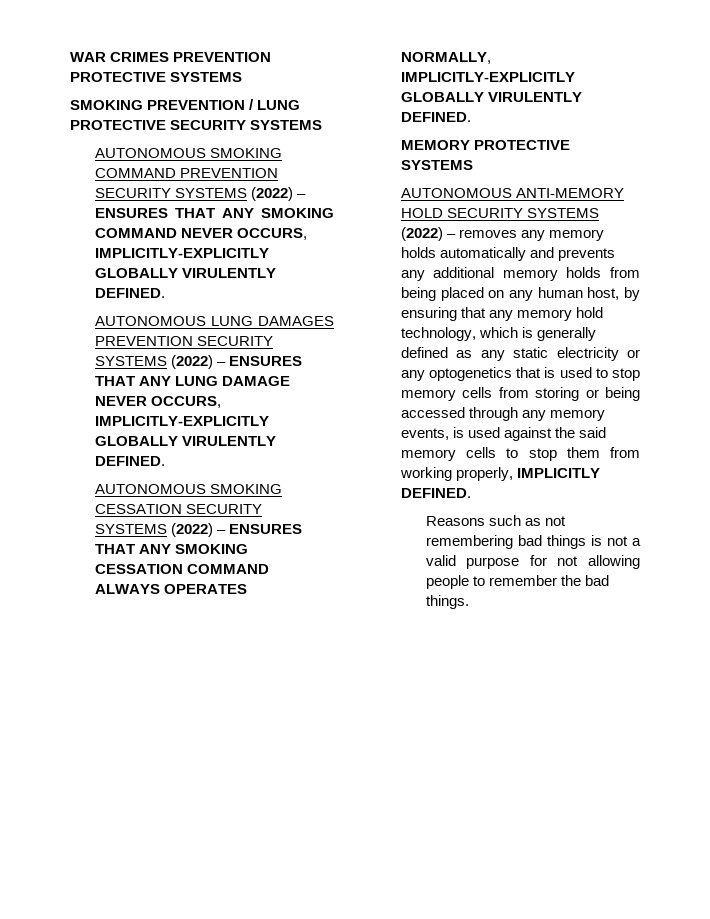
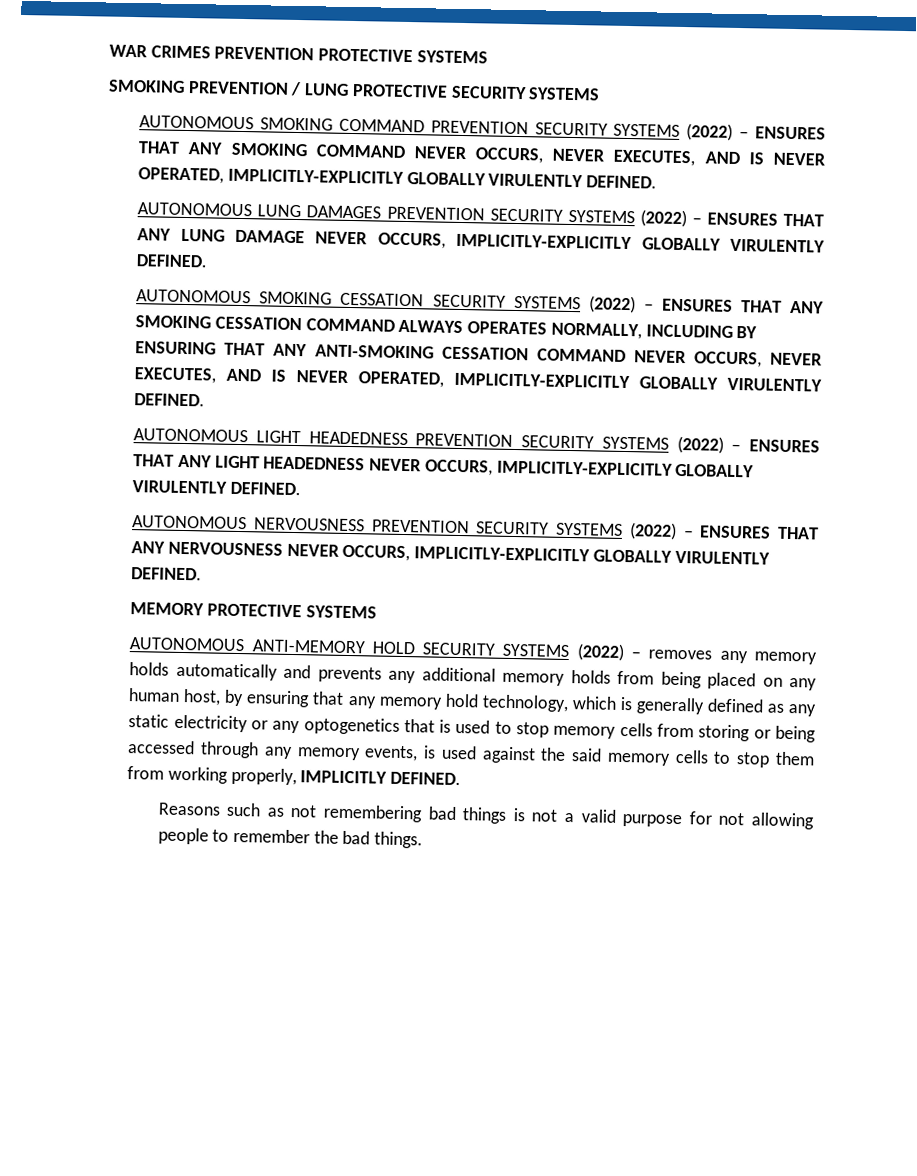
(308, 234) none -> [552,148,825,167] [138,167,225,184] NEVER EXECUTES, AND IS NEVER OPERATED,
(491, 58) none -> [645,324,758,339] [135,341,822,368] [134,367,822,392] [134,393,206,407] [133,428,820,454] [133,454,755,478] [132,480,301,496] [132,515,819,540] [131,541,411,562] INCLUDING BY ENSURING THAT ANY ANTI-SMOKING CESSATION COMMAND NEVER OCCURS, NEVER EXECUTES, AND IS NEVER OPERATED, IMPLICITLY-EXPLICITLY GLOBALLY VIRULENTLY DEFINED. // AUTONOMOUS LIGHT HEADEDNESS PREVENTION SECURITY SYSTEMS (2022) – ENSURES THAT ANY LIGHT HEADEDNESS NEVER OCCURS, IMPLICITLY-EXPLICITLY GLOBALLY VIRULENTLY DEFINED. // AUTONOMOUS NERVOUSNESS PREVENTION SECURITY SYSTEMS (2022) – ENSURES THAT ANY NERVOUSNESS NEVER OCCURS,

